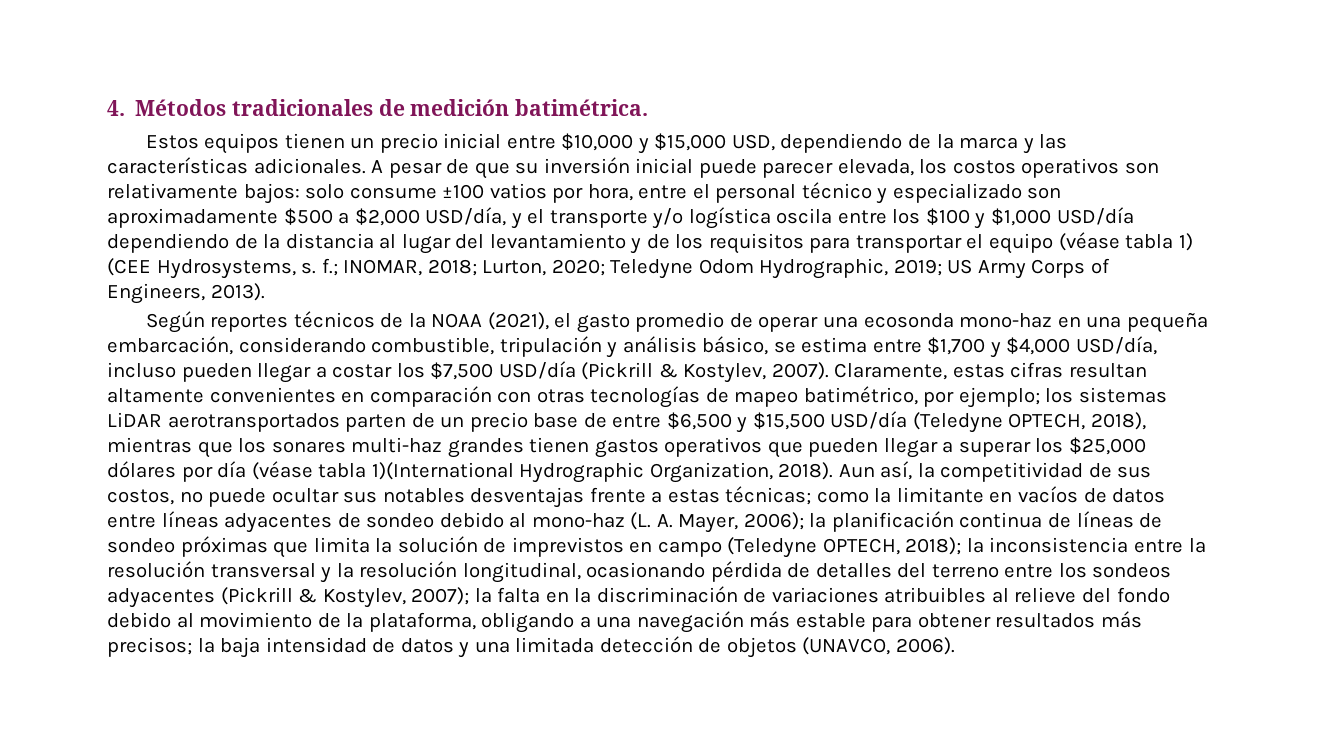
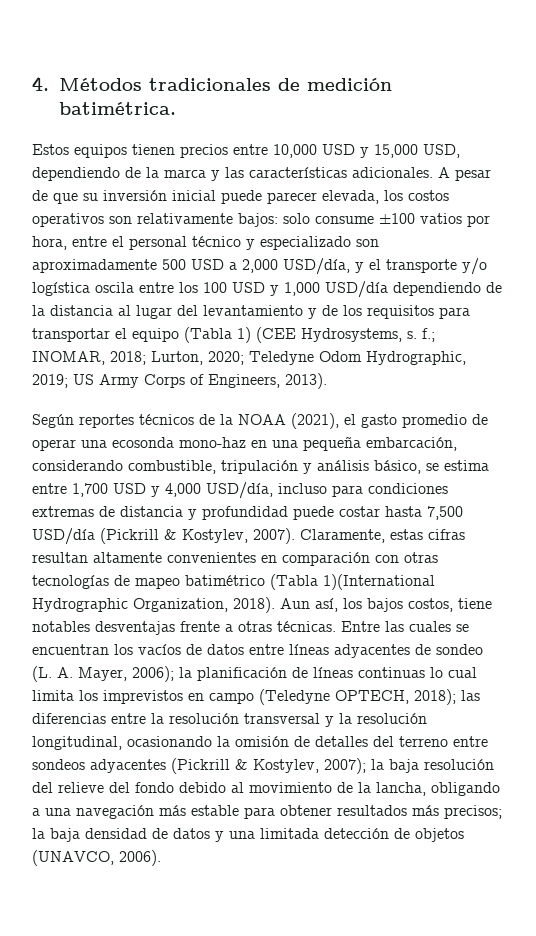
[350,133,727,154] un precio inicial entre $10,000 y $15,000 -> [180,144,418,158] precios entre 10,000 USD y 15,000
[283,208,420,226] $500 a $2,000 -> [162,259,278,273] 500 USD a 2,000
[925,208,1052,229] $100 y $1,000 -> [203,282,320,296] 100 USD y 1,000
[1058,232,1174,251] (véase tabla -> [184,327,232,343] (Tabla
[927,336,1157,358] [107,362,494,383] $1,700 y $4,000 USD/día, incluso pueden llegar a costar los $7,500 -> [72,482,448,499] [32,506,463,520] 1,700 USD y 4,000 USD/día, incluso para condiciones extremas de distancia y profundidad puede costar hasta 7,500
[803,386,1167,408] [107,411,1147,433] [107,437,1147,458] [107,461,367,482] batimétrico, por ejemplo; los sistemas LiDAR aerotransportados parten de un precio base de entre $6,500 y $15,500 USD/día (Teledyne OPTECH, 2018), mientras que los sonares multi-haz grandes tienen gastos operativos que pueden llegar a superar los $25,000 dólares por día (véase tabla -> [185,574,318,590] batimétrico (Tabla
[917,462,1152,482] [107,486,1013,508] la competitividad de sus costos, no puede ocultar sus notables desventajas frente a estas técnicas; como la limitante en -> [343,598,492,612] [32,621,469,635] [32,644,133,655] los bajos costos, tiene notables desventajas frente a otras técnicas. Entre las cuales se encuentran los
[439,512,625,528] debido al mono-haz -> (483, 649) none
[959,512,1043,528] continua -> (287, 674) none
[1139,513,1163,528] [107,536,507,558] de sondeo próximas que limita la solución de -> [358,667,477,678] [32,690,98,701] continuas lo cual limita los
[966,537,1129,553] la inconsistencia -> [461,690,480,701] [32,713,106,724] las diferencias
[710,561,782,582] pérdida -> [217,736,289,747] la omisión
[1058,563,1087,578] los -> (488, 741) none
[497,586,1009,603] falta en la discriminación de variaciones atribuibles al -> [389,759,494,773] [32,782,53,793] baja resolución del
[368,612,476,632] plataforma, -> [376,782,426,796] lancha,
[265,637,367,653] intensidad -> [85,828,147,839] densidad

